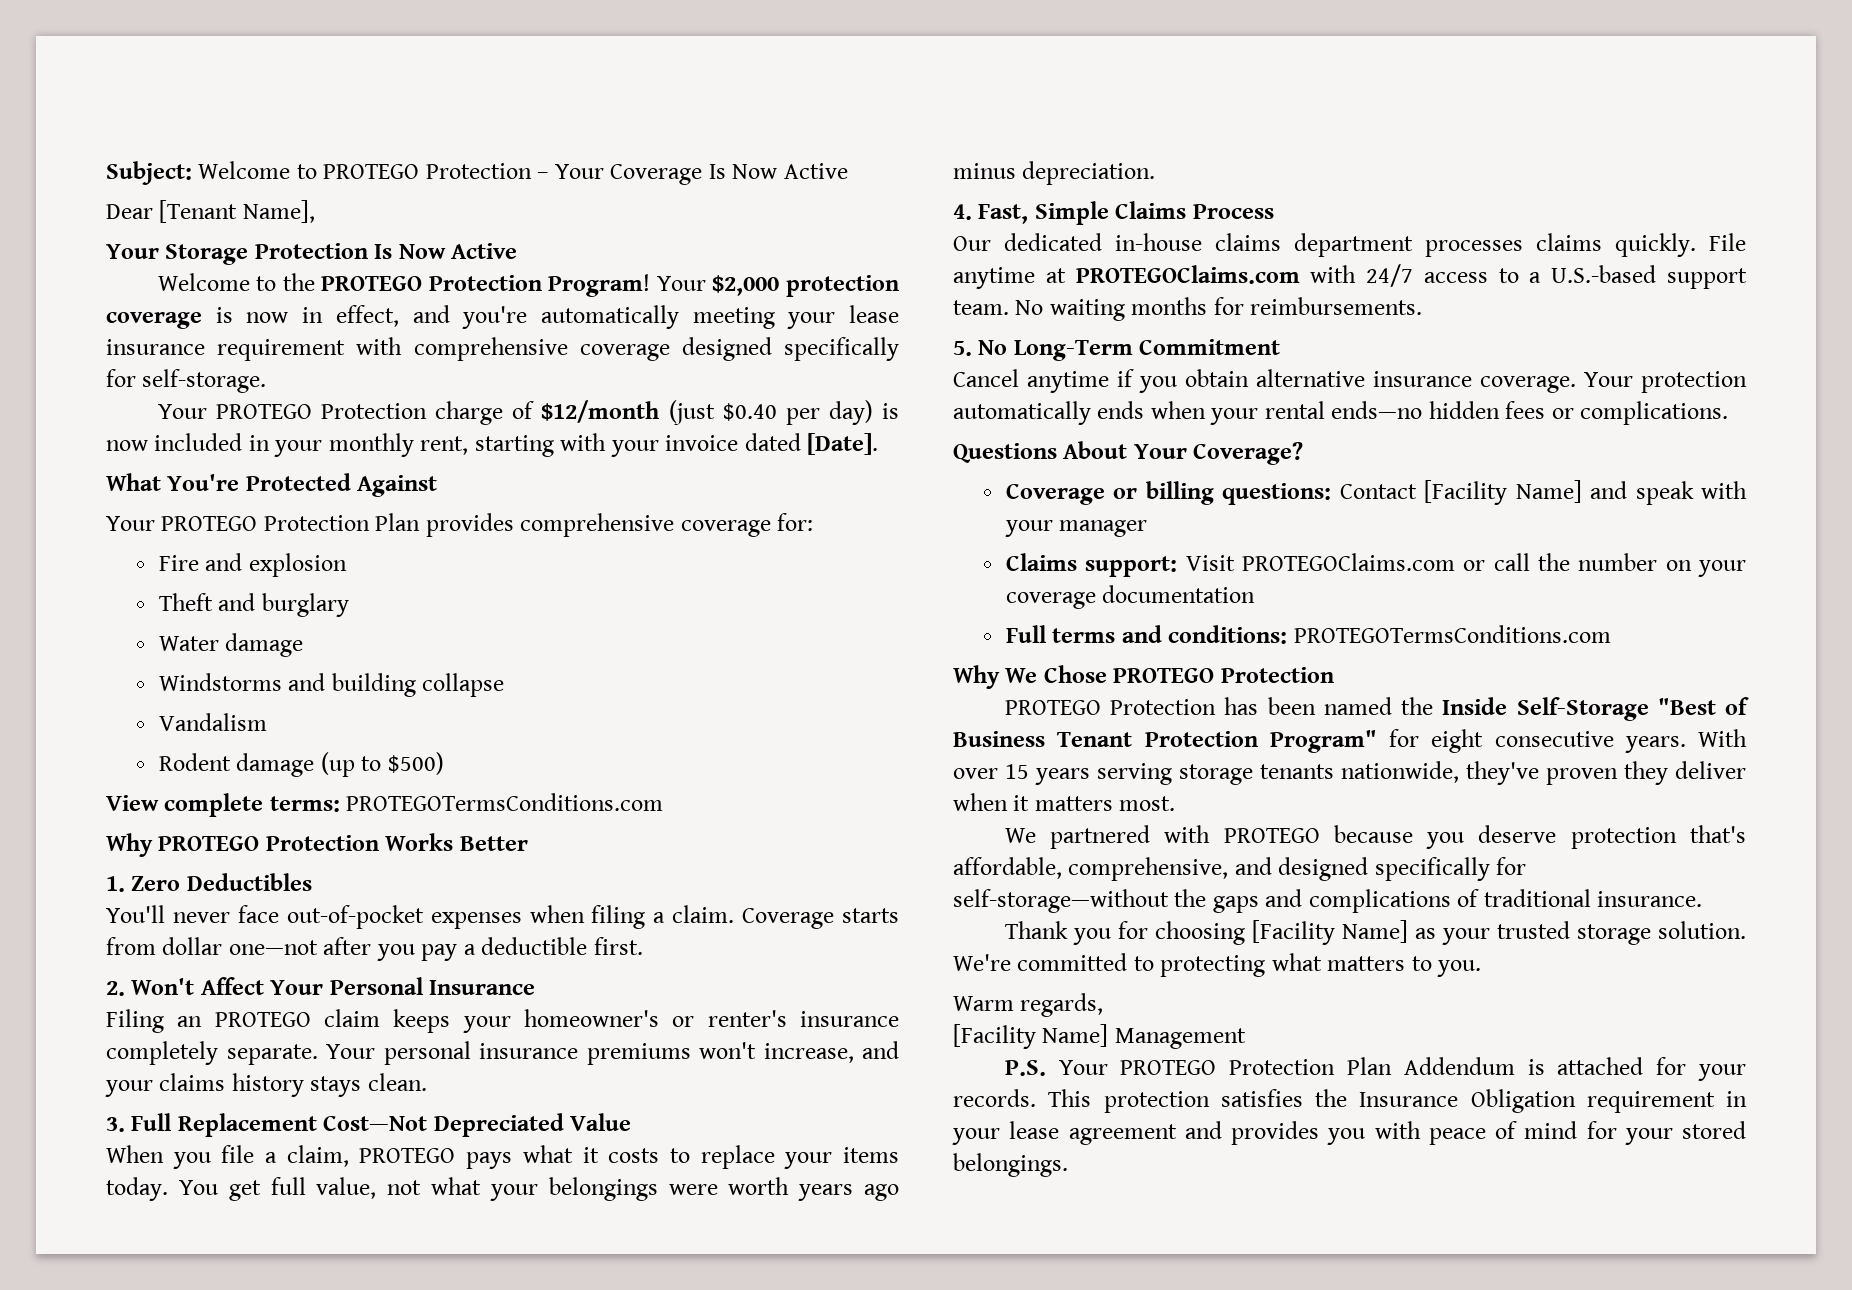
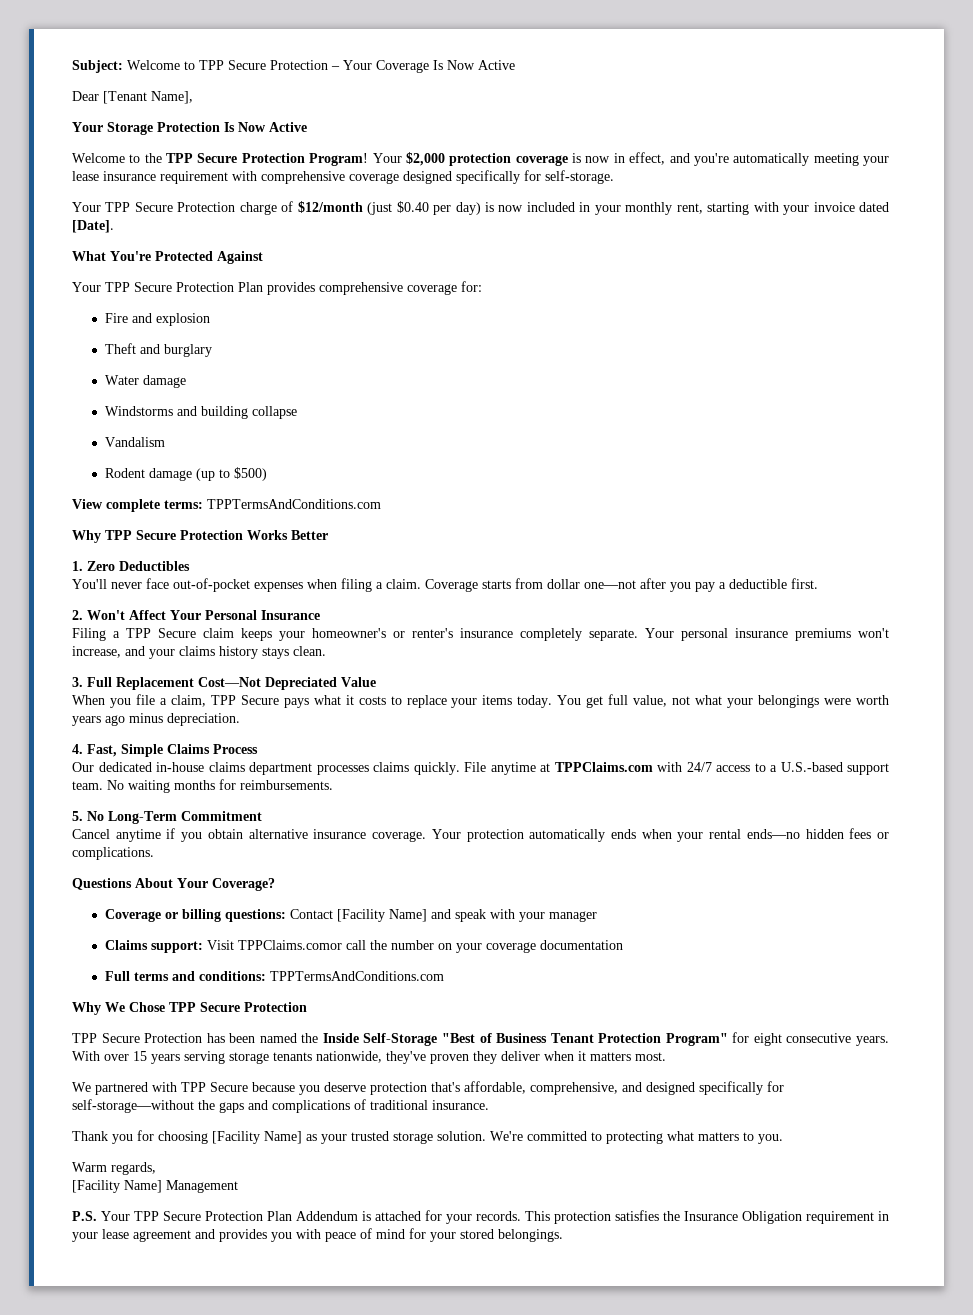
[323,164,420,179] PROTEGO -> [199,60,266,70] TPP Secure
[321,276,423,291] PROTEGO -> [166,153,238,163] TPP Secure
[216,404,313,419] PROTEGO -> [105,202,173,212] TPP Secure
[161,516,258,531] PROTEGO -> [105,282,172,292] TPP Secure
[346,793,664,811] [106,833,260,857] PROTEGOTermsConditions.com // Why PROTEGO -> [207,499,381,509] [72,530,176,543] TPPTermsAndConditions.com // Why TPP Secure
[177,1012,311,1027] an PROTEGO -> [113,628,196,638] a TPP Secure
[359,1148,456,1163] PROTEGO -> [210,695,279,705] TPP Secure
[1075,265,1300,284] PROTEGOClaims.com -> [554,762,653,772] TPPClaims.com
[1241,553,1486,571] PROTEGOClaims.com or -> [237,940,342,950] TPPClaims.comor
[1293,625,1611,643] PROTEGOTermsConditions.com -> [269,971,444,981] TPPTermsAndConditions.com
[1113,668,1215,683] PROTEGO -> [169,1002,240,1012] TPP Secure
[1004,700,1101,715] PROTEGO -> [72,1033,140,1043] TPP Secure
[1223,828,1320,843] PROTEGO -> [181,1082,248,1092] TPP Secure
[1120,1060,1217,1075] PROTEGO -> [134,1211,201,1221] TPP Secure

